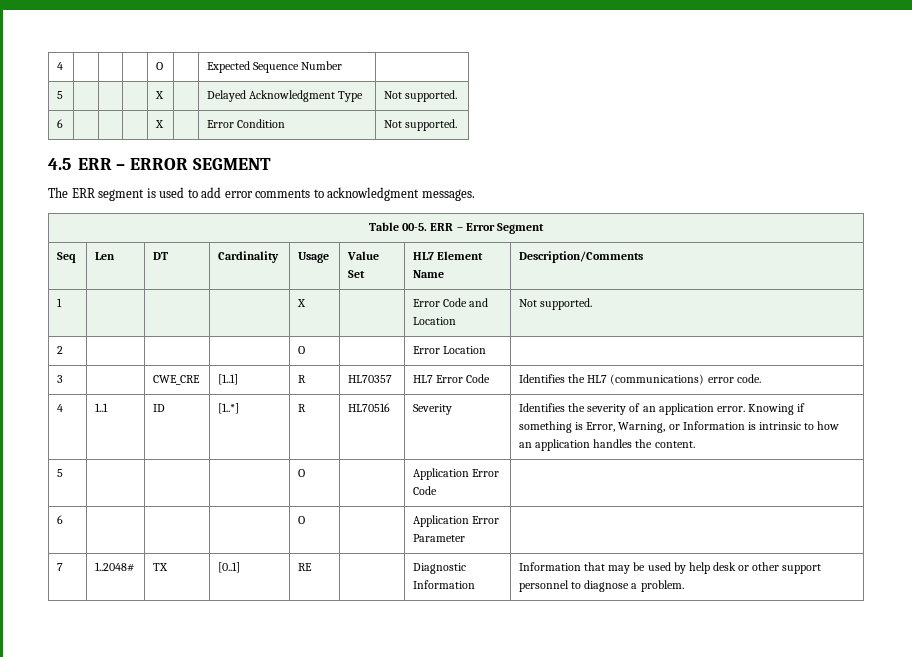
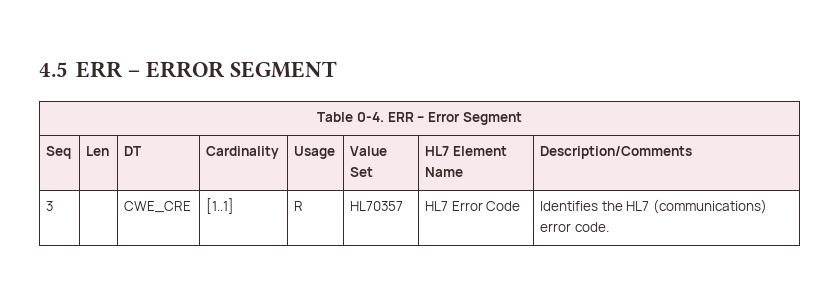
[57,62,64,70] [156,62,164,70] [207,61,343,73] [57,91,64,99] [155,91,165,99] [207,90,364,102] [384,90,458,102] [57,119,64,128] [155,120,165,128] [207,119,286,128] [384,119,458,131] 4 | | | | O | | Expected Sequence Number | // 5 | | | | X | | Delayed Acknowledgment Type | Not supported. // 6 | | | | X | | Error Condition | Not supported. // -> (39, 69) none
[48,187,475,201] // The ERR segment is used to add error comments to acknowledgment messages. -> (337, 69) none
[402,223,428,231] 00-5. -> [357,112,385,122] 0-4.
[57,298,63,307] [297,299,307,307] [413,298,489,307] [413,317,457,325] [519,298,593,310] [57,346,64,354] [298,346,306,354] [413,346,487,354] // 1 | | | | X | | Error Code and Location | Not supported. // 2 | | | | O | | Error Location | -> (693, 152) none
[57,404,64,412] [95,403,109,412] [153,404,166,412] [218,403,240,414] [298,404,307,412] [348,403,391,412] [413,404,453,415] [519,403,805,415] [519,421,840,433] [519,439,695,451] [57,469,64,477] [298,469,306,477] [413,468,500,480] [413,486,438,495] [57,515,64,524] [298,516,306,524] [413,515,500,527] [413,534,466,542] [57,563,64,571] [95,562,135,572] [153,563,169,571] [218,562,241,573] [298,563,313,571] [413,563,467,574] [413,580,476,589] [519,562,822,574] [519,580,684,592] // 4 | 1..1 | ID | [1..*] | R | HL70516 | Severity | Identifies the severity of an application error. Knowing if something is Error, Warning, or Information is intrinsic to how an application handles the content. // 5 | | | | O | | Application Error Code | // 6 | | | | O | | Application Error Parameter | // 7 | 1..2048# | TX | [0..1] | RE | | Diagnostic Information | Information that may be used by help desk or other support personnel to diagnose a problem. -> (609, 227) none

